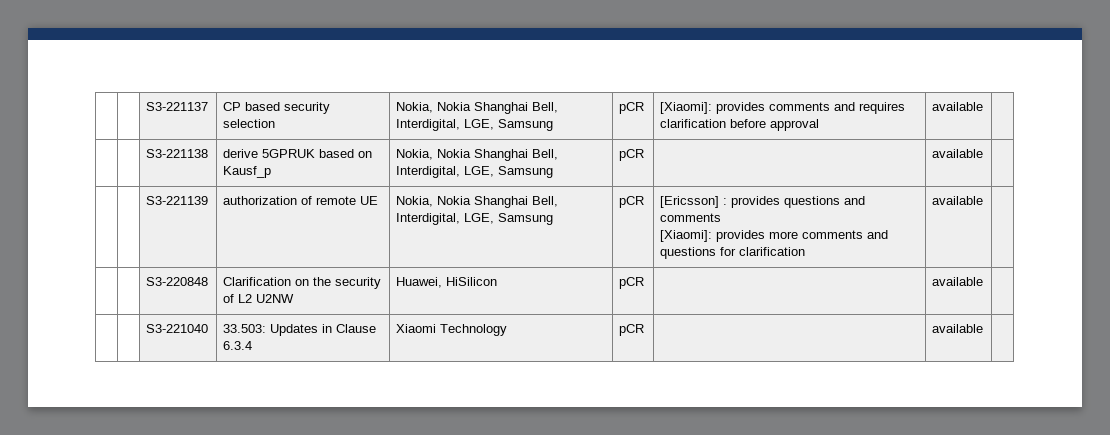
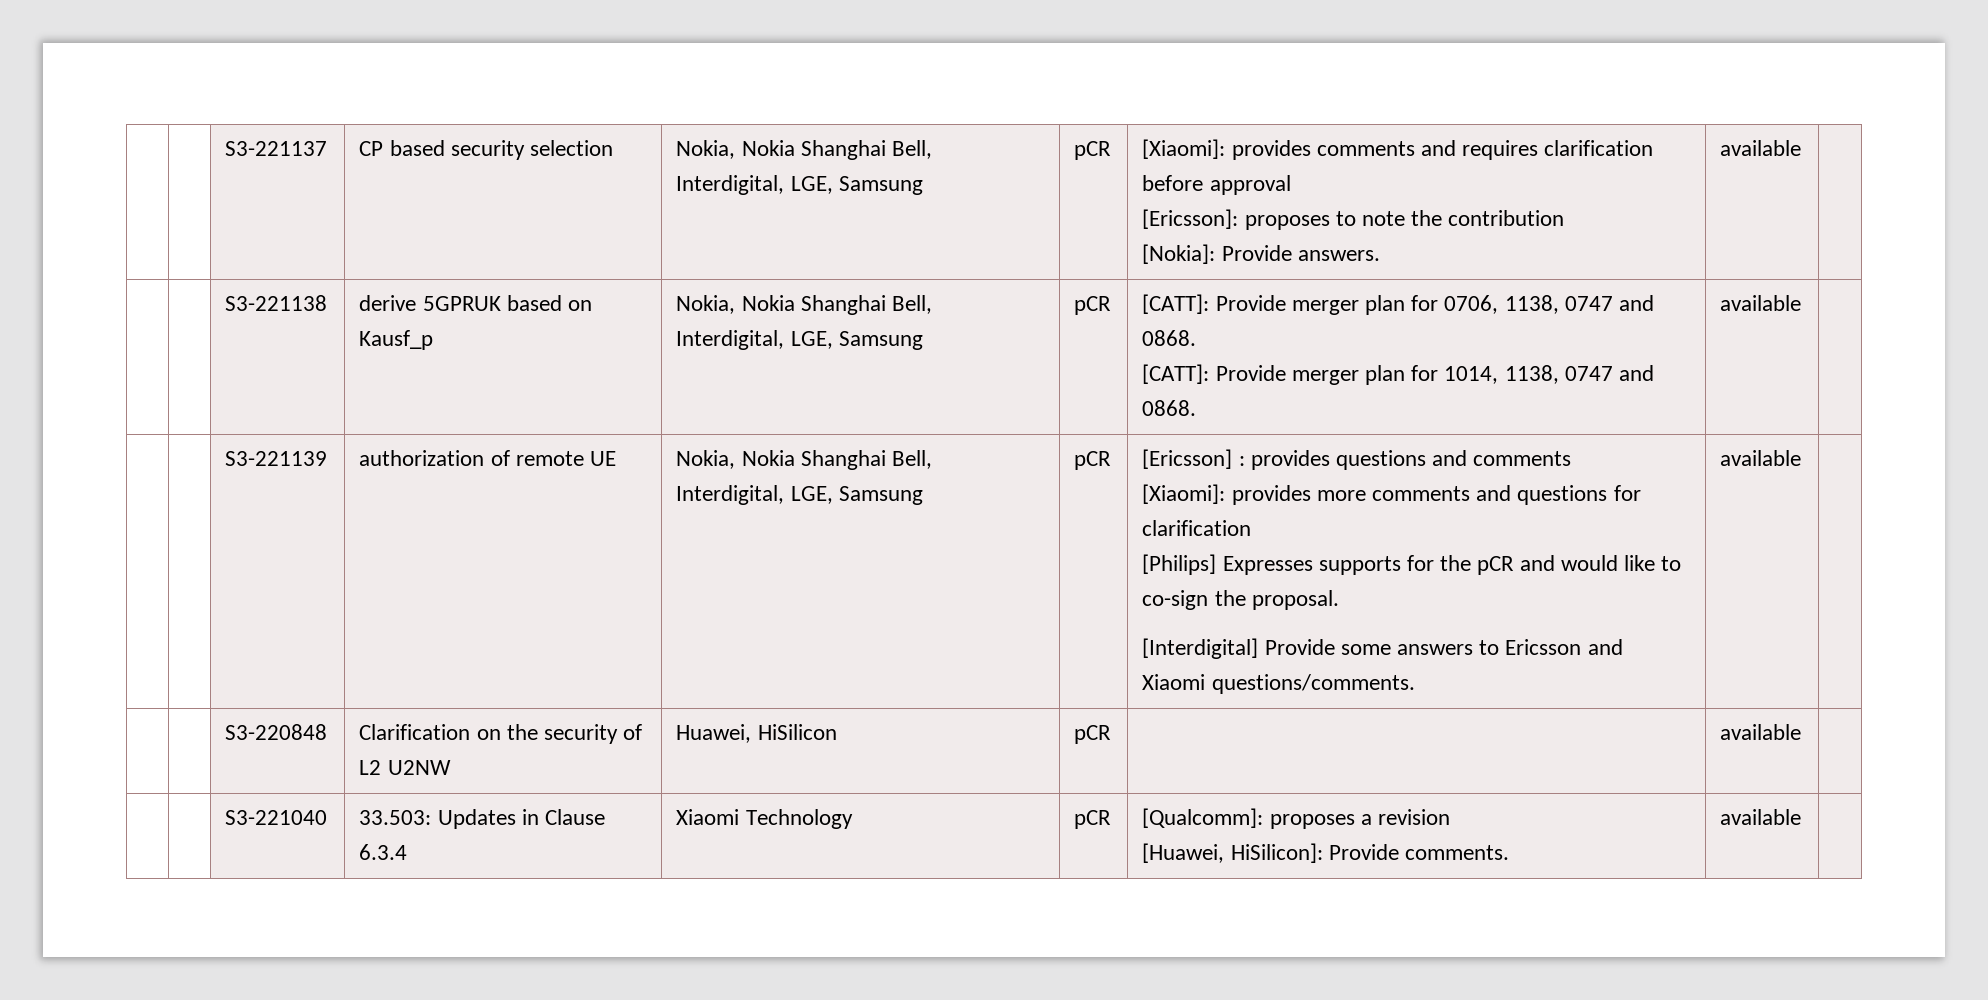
(820, 125) none -> [1142,209,1565,230] [1142,244,1380,264] // [Ericsson]: proposes to note the contribution // [Nokia]: Provide answers.
(645, 155) none -> [1142,294,1655,315] [1142,330,1197,346] [1142,364,1655,385] [1142,400,1197,416] [CATT]: Provide merger plan for 0706, 1138, 0747 and 0868. // [CATT]: Provide merger plan for 1014, 1138, 0747 and 0868.
(806, 251) none -> [1142,554,1682,575] [1142,590,1339,610] [1142,638,1623,659] [1142,674,1415,694] // [Philips] Expresses supports for the pCR and would like to co-sign the proposal. // [Interdigital] Provide some answers to Ericsson and Xiaomi questions/comments.
(645, 330) none -> [1142,808,1451,829] [1142,843,1510,863] [Qualcomm]: proposes a revision // [Huawei, HiSilicon]: Provide comments.

